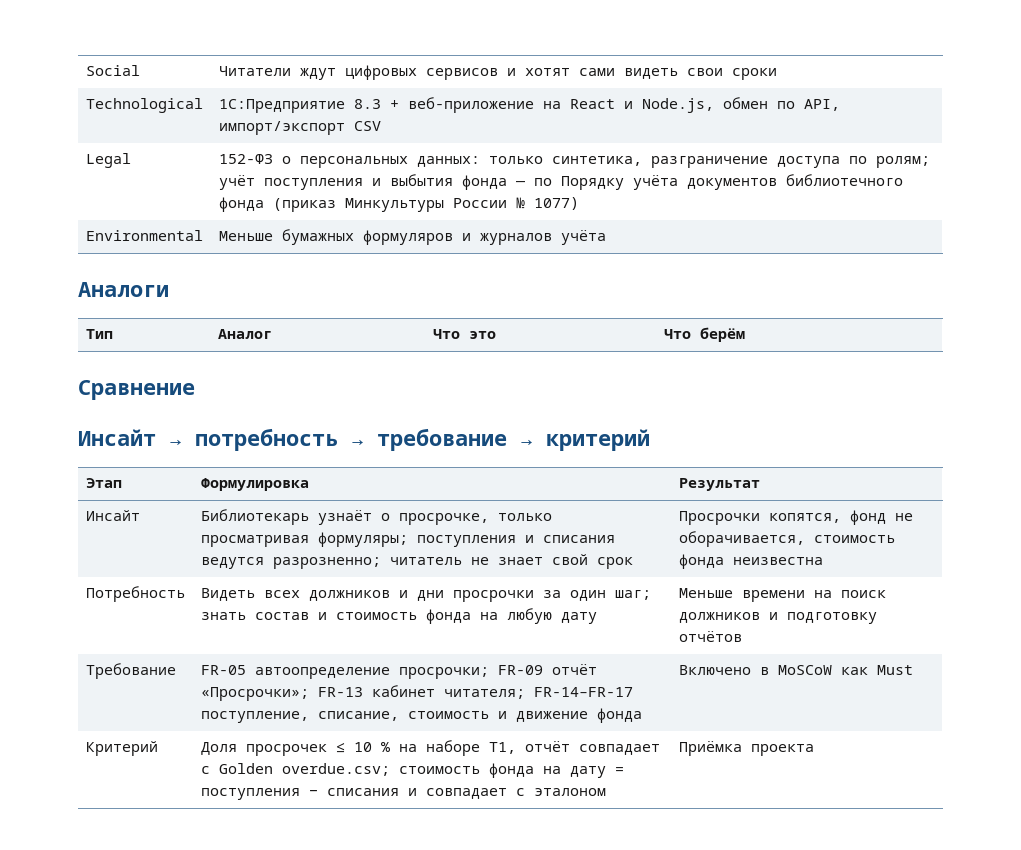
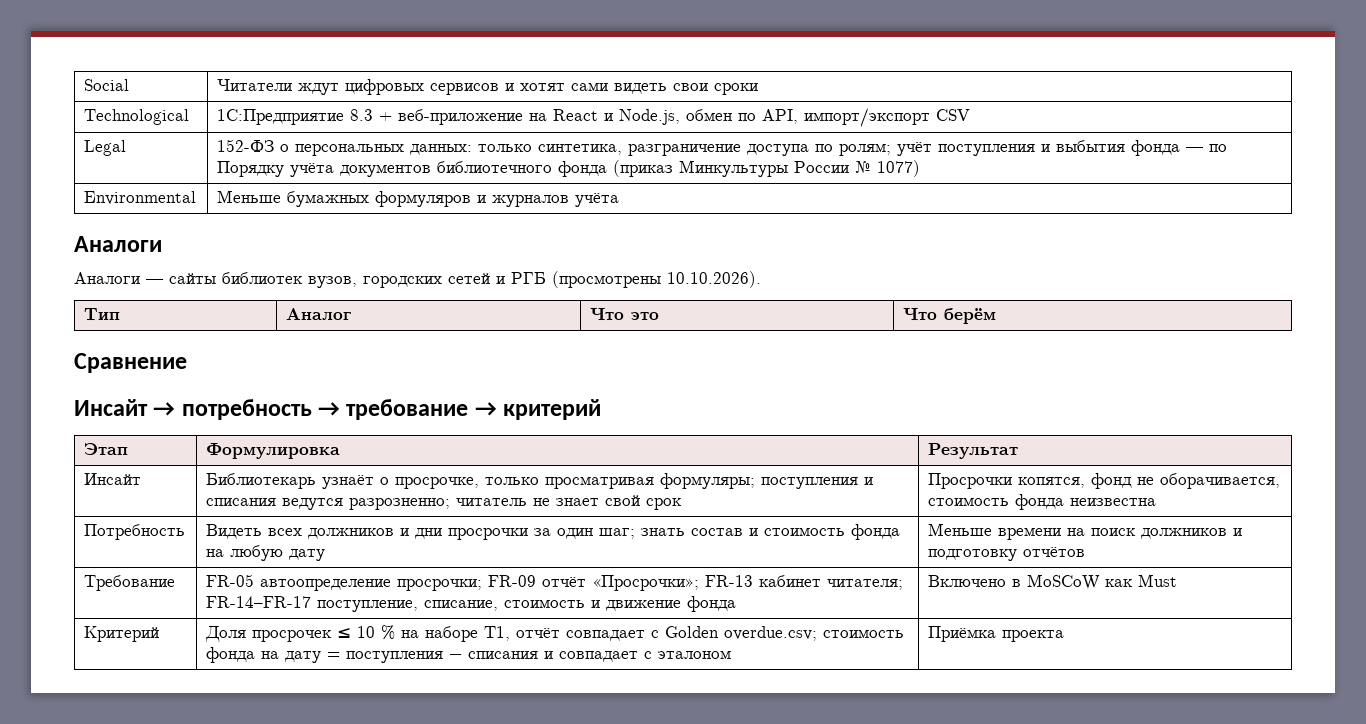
(169, 289) none -> [74,271,761,288] // Аналоги — сайты библиотек вузов, городских сетей и РГБ (просмотрены 10.10.2026).

